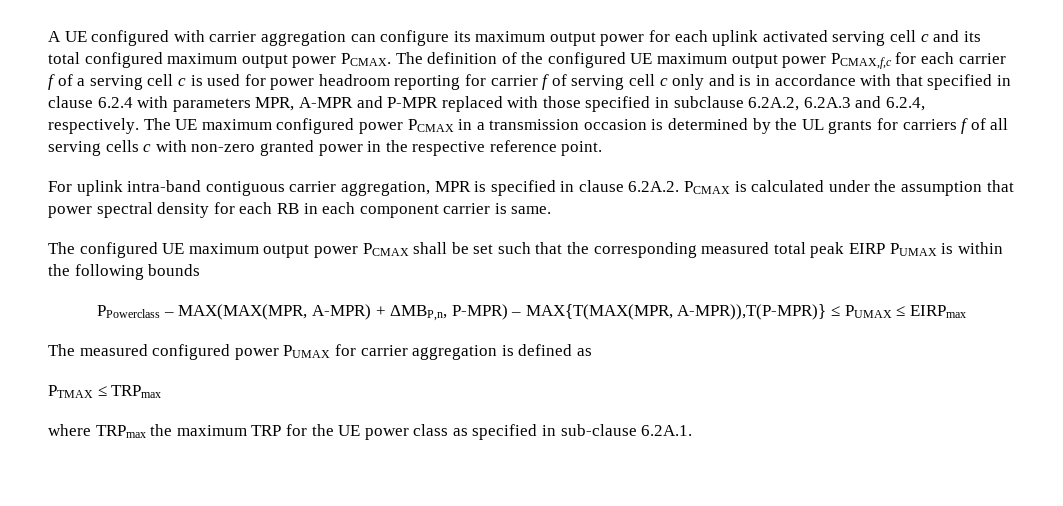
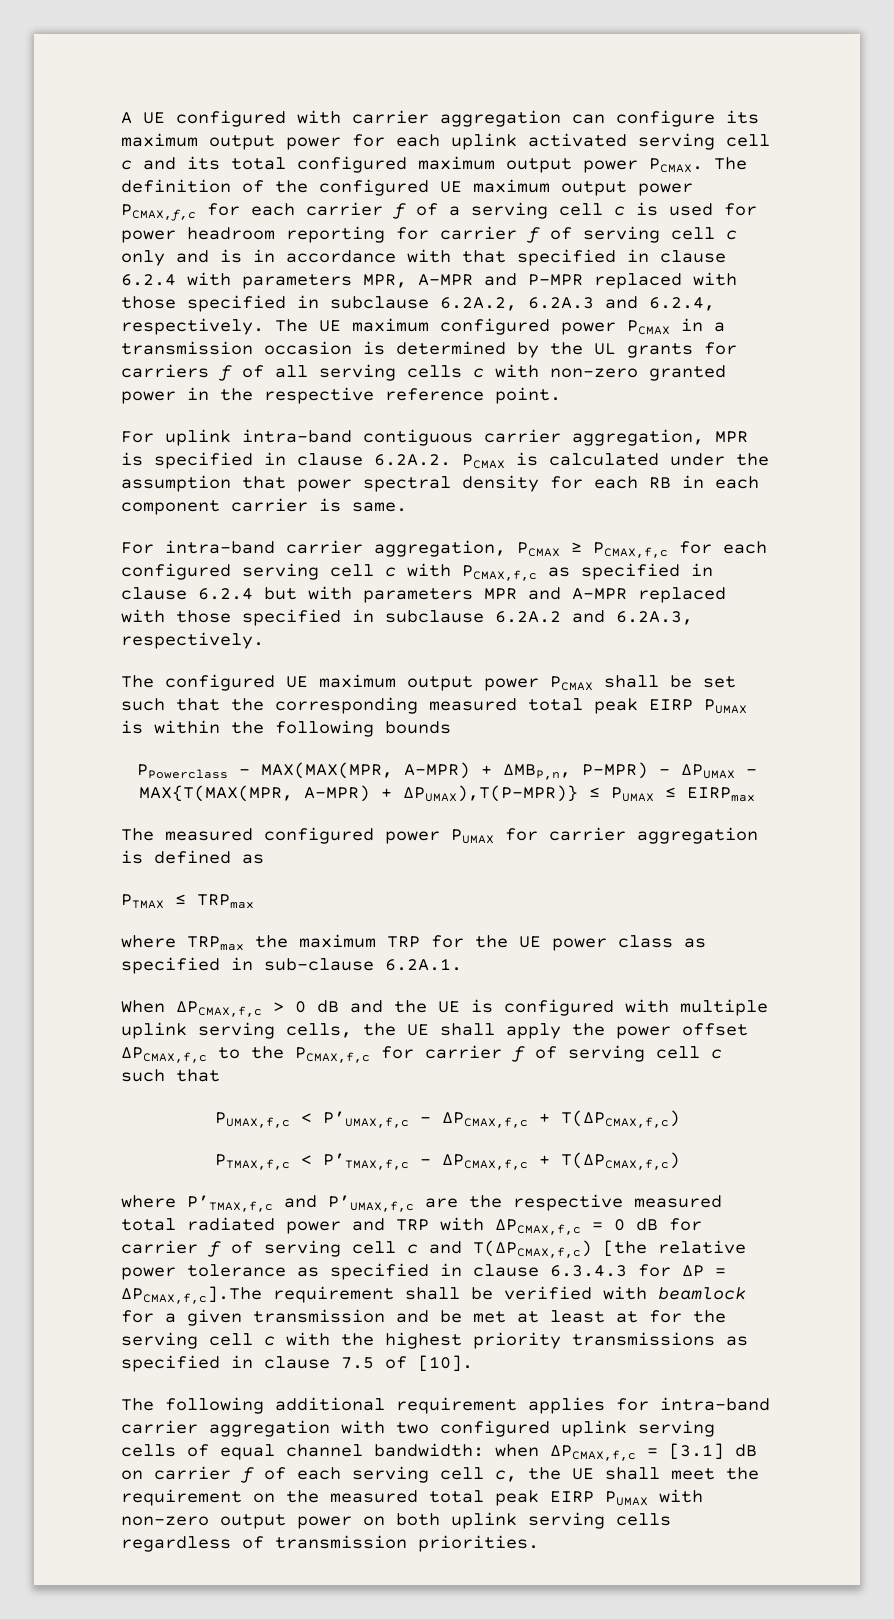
(552, 210) none -> [121,540,767,558] [121,563,713,581] [121,586,726,603] [121,609,693,626] [121,632,264,649] // For intra-band carrier aggregation, PCMAX ≥ PCMAX,f,c for each configured serving cell c with PCMAX,f,c as specified in clause 6.2.4 but with parameters MPR and A-MPR replaced with those specified in subclause 6.2A.2 and 6.2A.3, respectively.
[525,304,827,320] MAX{T(MAX(MPR, A-MPR)),T(P-MPR)} -> [681,764,757,779] [139,785,578,802] ΔPUMAX – MAX{T(MAX(MPR, A-MPR) + ΔPUMAX),T(P-MPR)}
(693, 430) none -> [121,999,768,1017] [121,1022,748,1039] [121,1045,722,1063] [121,1069,220,1082] [214,1110,680,1128] [214,1152,680,1170] [121,1194,722,1212] [121,1217,702,1235] [121,1240,746,1258] [121,1263,726,1280] [121,1286,746,1304] [121,1309,726,1326] [121,1332,748,1349] [121,1355,473,1372] [121,1397,770,1414] [121,1420,715,1437] [121,1443,757,1461] [121,1466,759,1483] [121,1489,703,1506] [121,1512,671,1529] [121,1535,539,1552] // When ΔPCMAX,f,c > 0 dB and the UE is configured with multiple uplink serving cells, the UE shall apply the power offset ΔPCMAX,f,c to the PCMAX,f,c for carrier f of serving cell c such that // PUMAX,f,c < P’UMAX,f,c – ΔPCMAX,f,c + T(ΔPCMAX,f,c) // PTMAX,f,c < P’TMAX,f,c – ΔPCMAX,f,c + T(ΔPCMAX,f,c) // where P’TMAX,f,c and P’UMAX,f,c are the respective measured total radiated power and TRP with ΔPCMAX,f,c = 0 dB for carrier f of serving cell c and T(ΔPCMAX,f,c) [the relative power tolerance as specified in clause 6.3.4.3 for ΔP = ΔPCMAX,f,c].The requirement shall be verified with beamlock for a given transmission and be met at least at for the serving cell c with the highest priority transmissions as specified in clause 7.5 of [10]. // The following additional requirement applies for intra-band carrier aggregation with two configured uplink serving cells of equal channel bandwidth: when ΔPCMAX,f,c = [3.1] dB on carrier f of each serving cell c, the UE shall meet the requirement on the measured total peak EIRP PUMAX with non-zero output power on both uplink serving cells regardless of transmission priorities.

